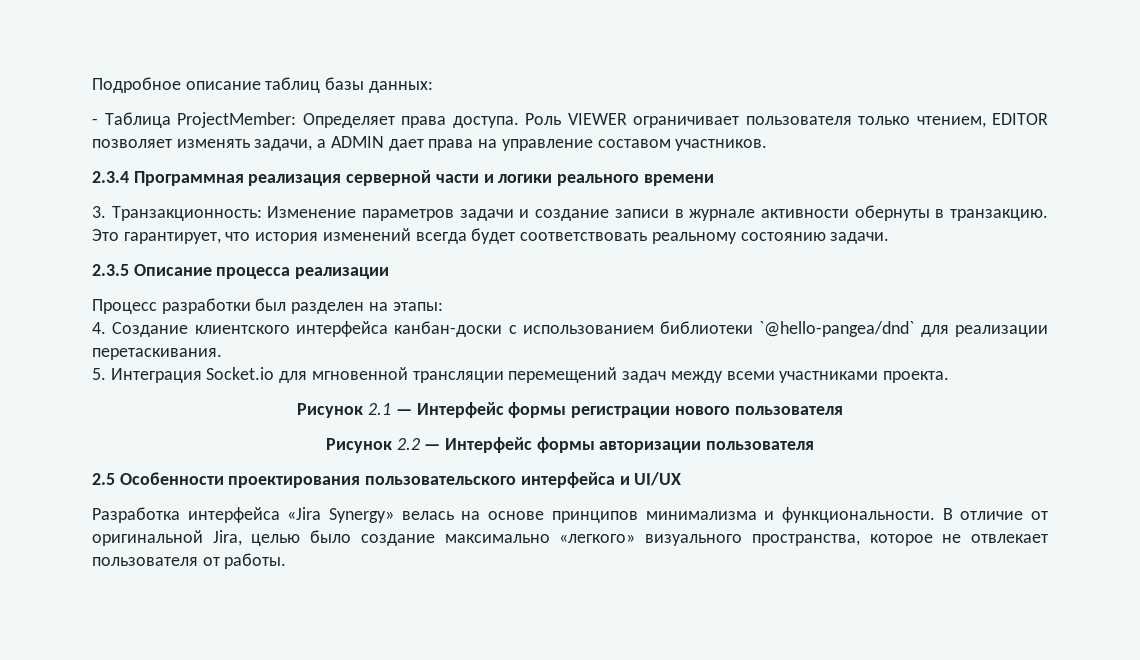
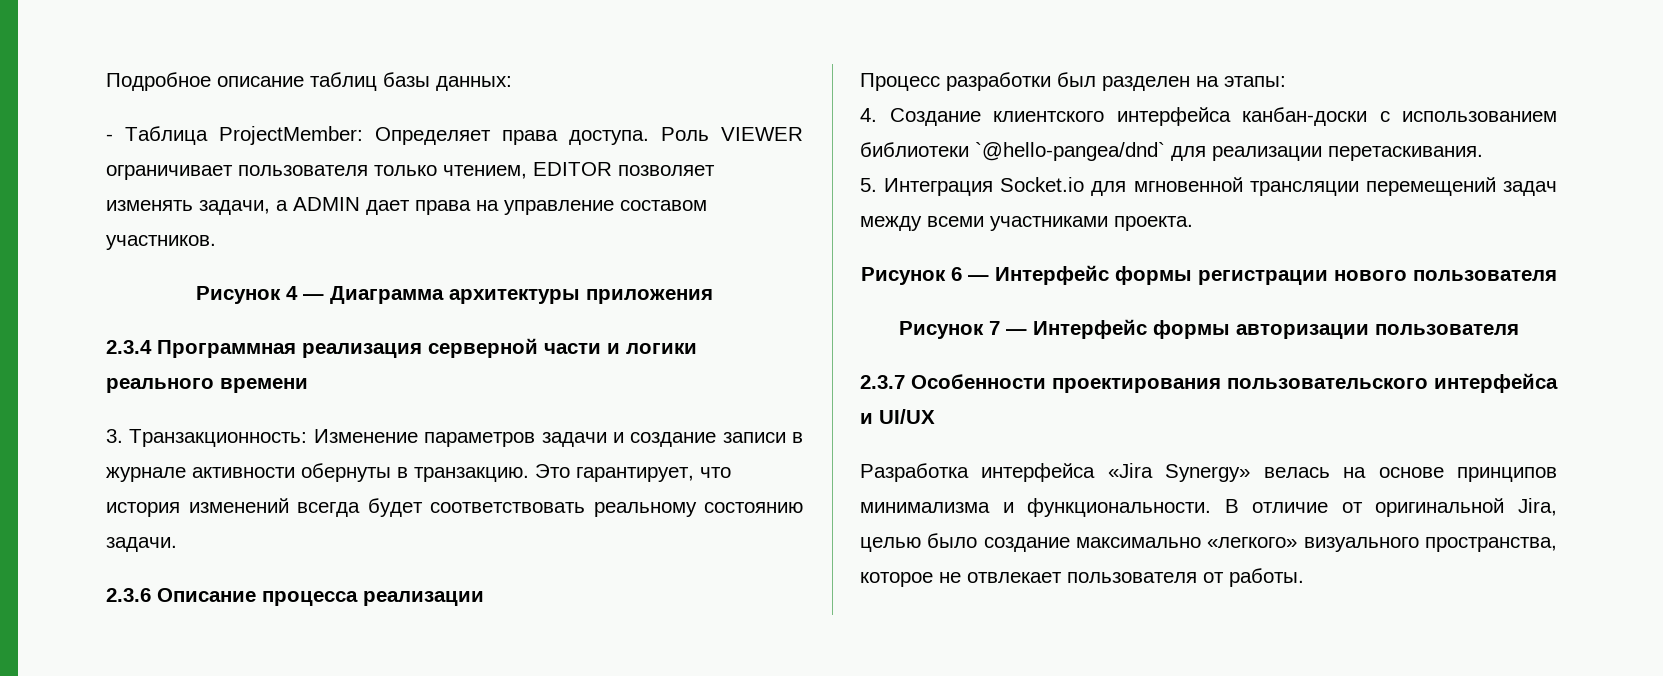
(768, 145) none -> [196,286,713,304] // Рисунок 4 — Диаграмма архитектуры приложения
[92,264,129,276] 2.3.5 -> [106,588,151,602] 2.3.6
[368,403,392,415] 2.1 -> [950,267,962,281] 6
[396,438,420,450] 2.2 -> [988,321,1000,335] 7
[92,473,115,485] 2.5 -> [860,375,905,389] 2.3.7

